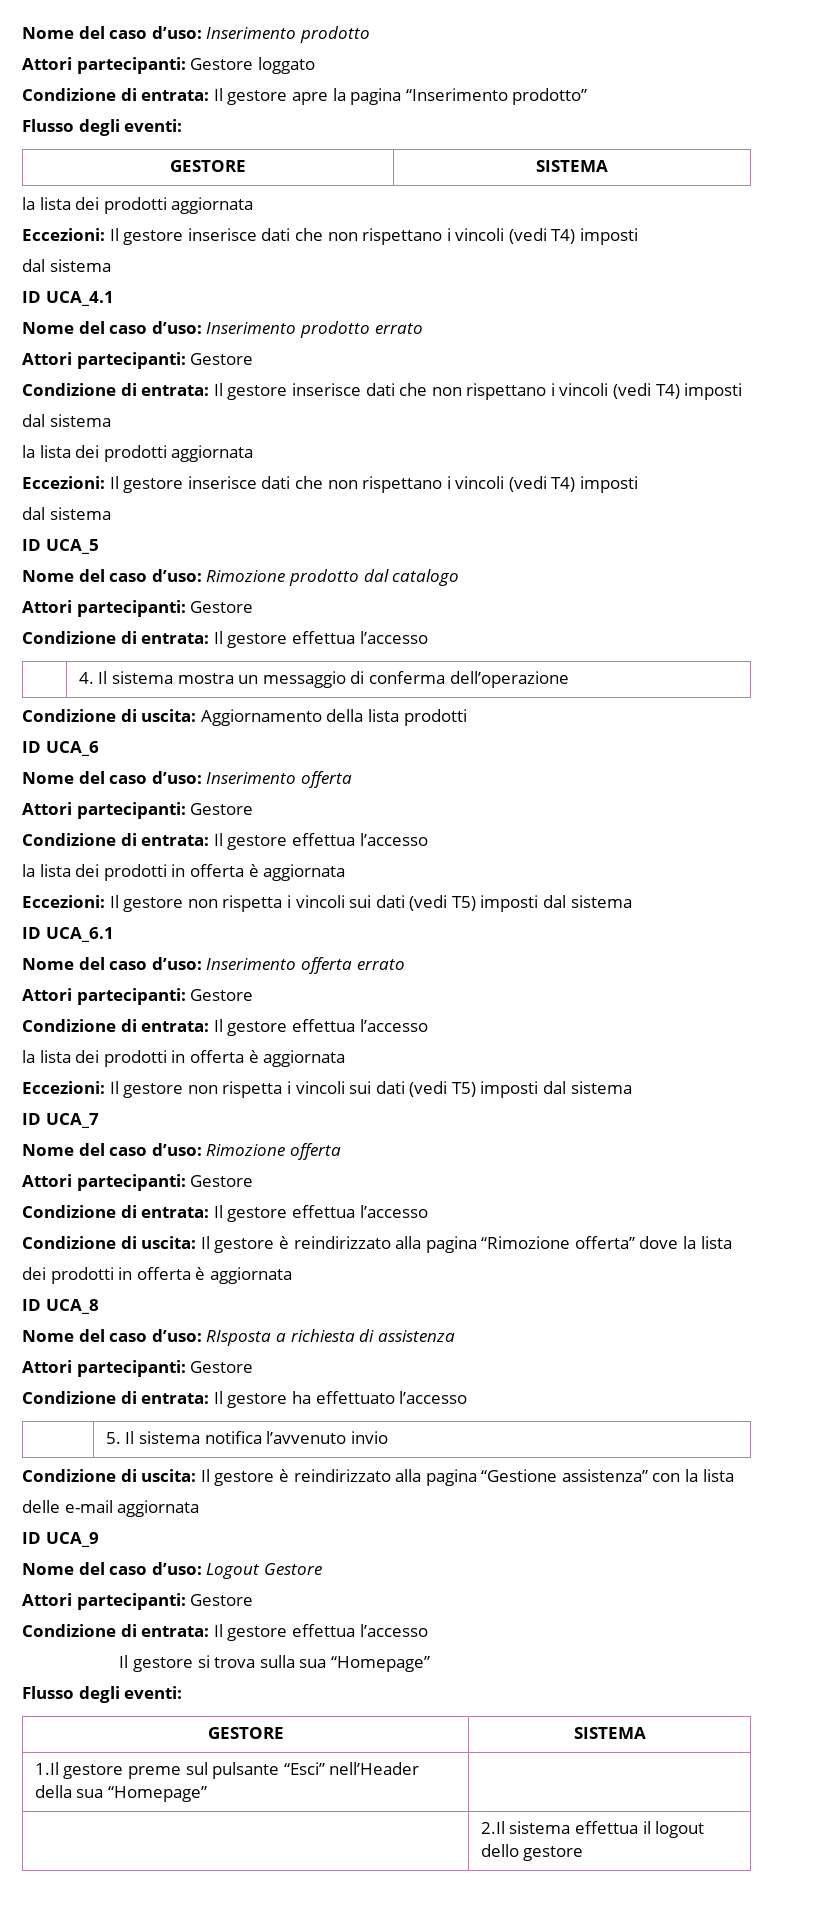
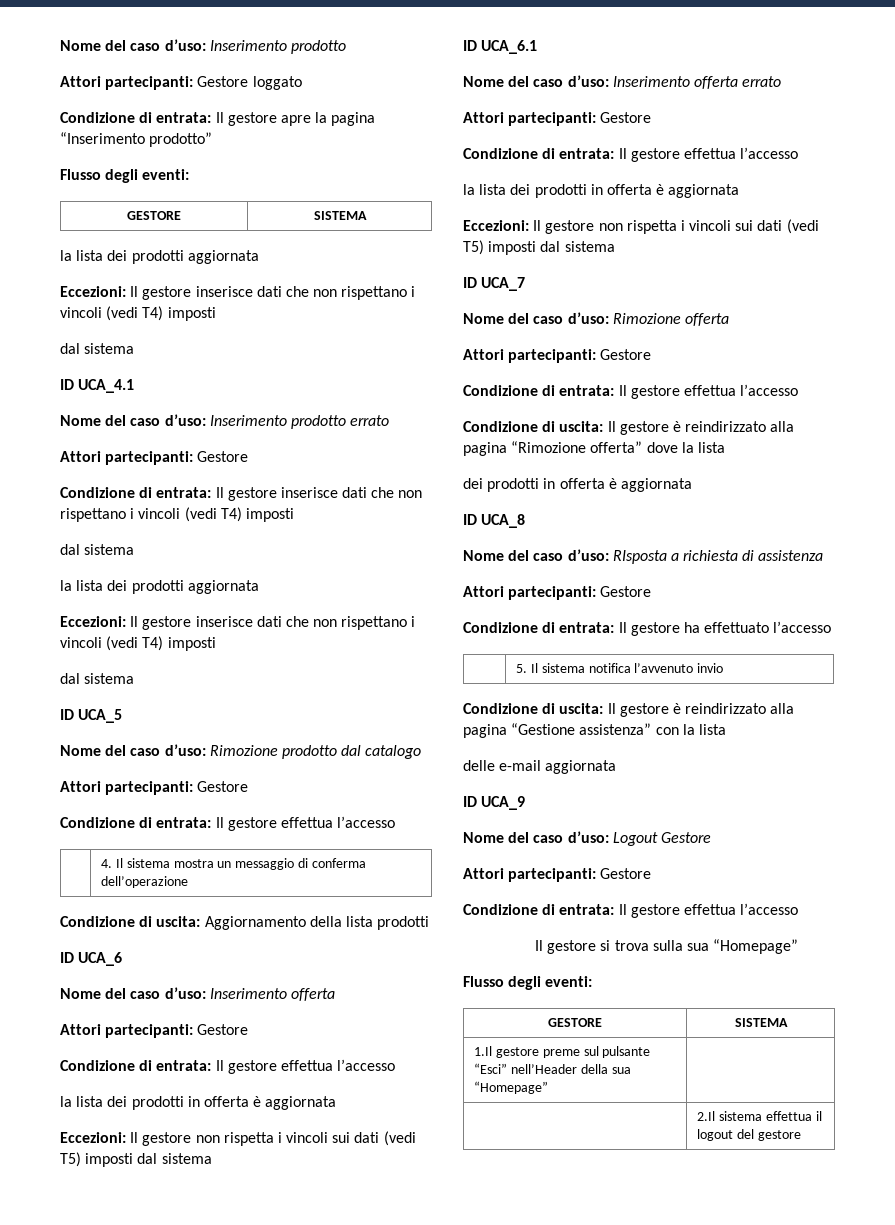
[480,1844,519,1857] dello -> [737,1129,755,1139] del

